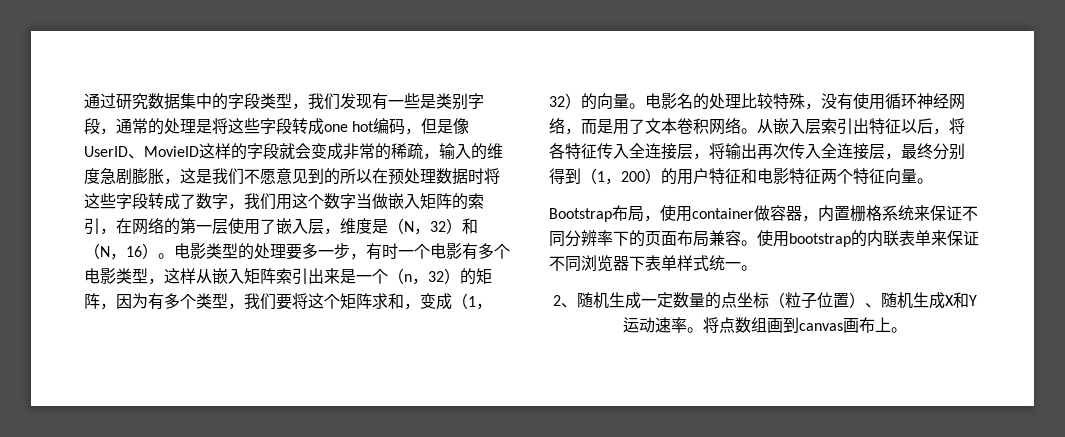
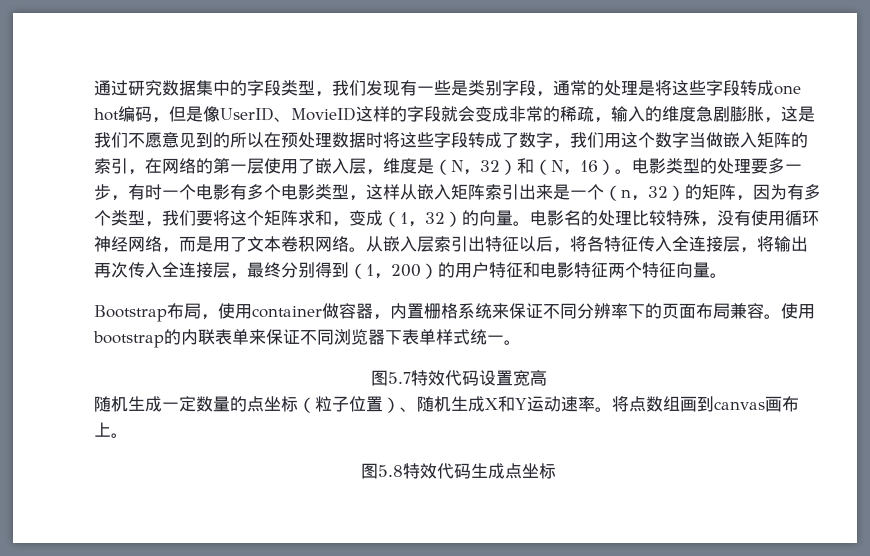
[552,295,577,308] 2、 -> [370,370,547,386] 图5.7特效代码设置宽高 //
(907, 330) none -> [361,463,556,479] // 图5.8特效代码生成点坐标

